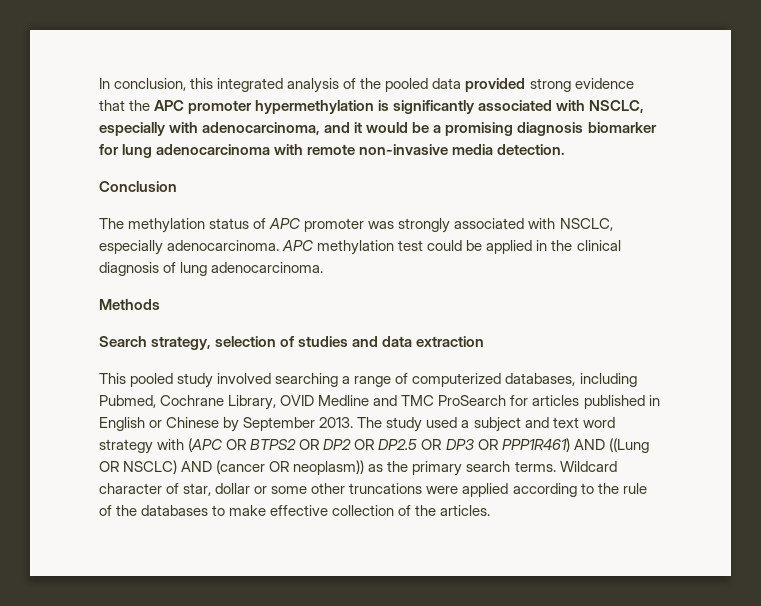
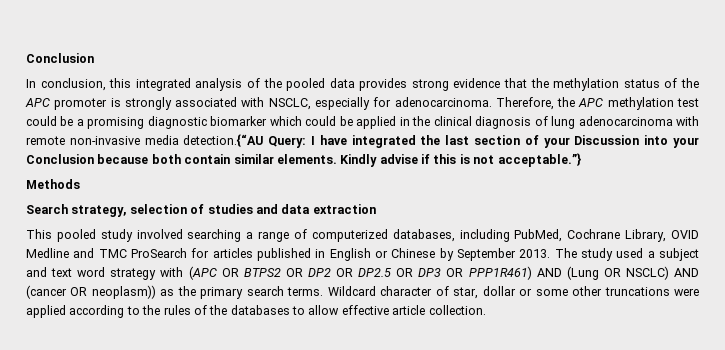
(99, 83) none -> [26,53,94,63] Conclusion //
[465,78,526,92] provided -> [359,78,408,91] provides
[154,100,645,114] [99,122,657,136] [99,144,566,158] [99,181,177,192] [99,218,124,229] APC promoter hypermethylation is significantly associated with NSCLC, especially with adenocarcinoma, and it would be a promising diagnosis biomarker for lung adenocarcinoma with remote non-invasive media detection. // Conclusion // The -> (549, 83) none
[269,218,395,232] APC promoter was -> [681,78,699,88] [25,98,121,110] the APC promoter is
[167,240,280,251] adenocarcinoma. -> [373,97,576,110] for adenocarcinoma. Therefore, the
(483, 245) none -> [76,116,353,129] a promising diagnostic biomarker which could be
[211,262,324,273] adenocarcinoma. -> [578,116,700,126] [26,134,699,148] [26,153,581,167] adenocarcinoma with remote non-invasive media detection.{“AU Query: I have integrated the last section of your Discussion into your Conclusion because both contain similar elements. Kindly advise if this is not acceptable.”}
[99,395,156,408] Pubmed, -> [514,229,563,242] PubMed,
[608,438,649,453] ((Lung -> [566,266,599,280] (Lung
[622,483,647,494] rule -> [163,305,191,315] rules
[229,505,491,516] make effective collection of the articles. -> [308,305,486,315] allow effective article collection.

